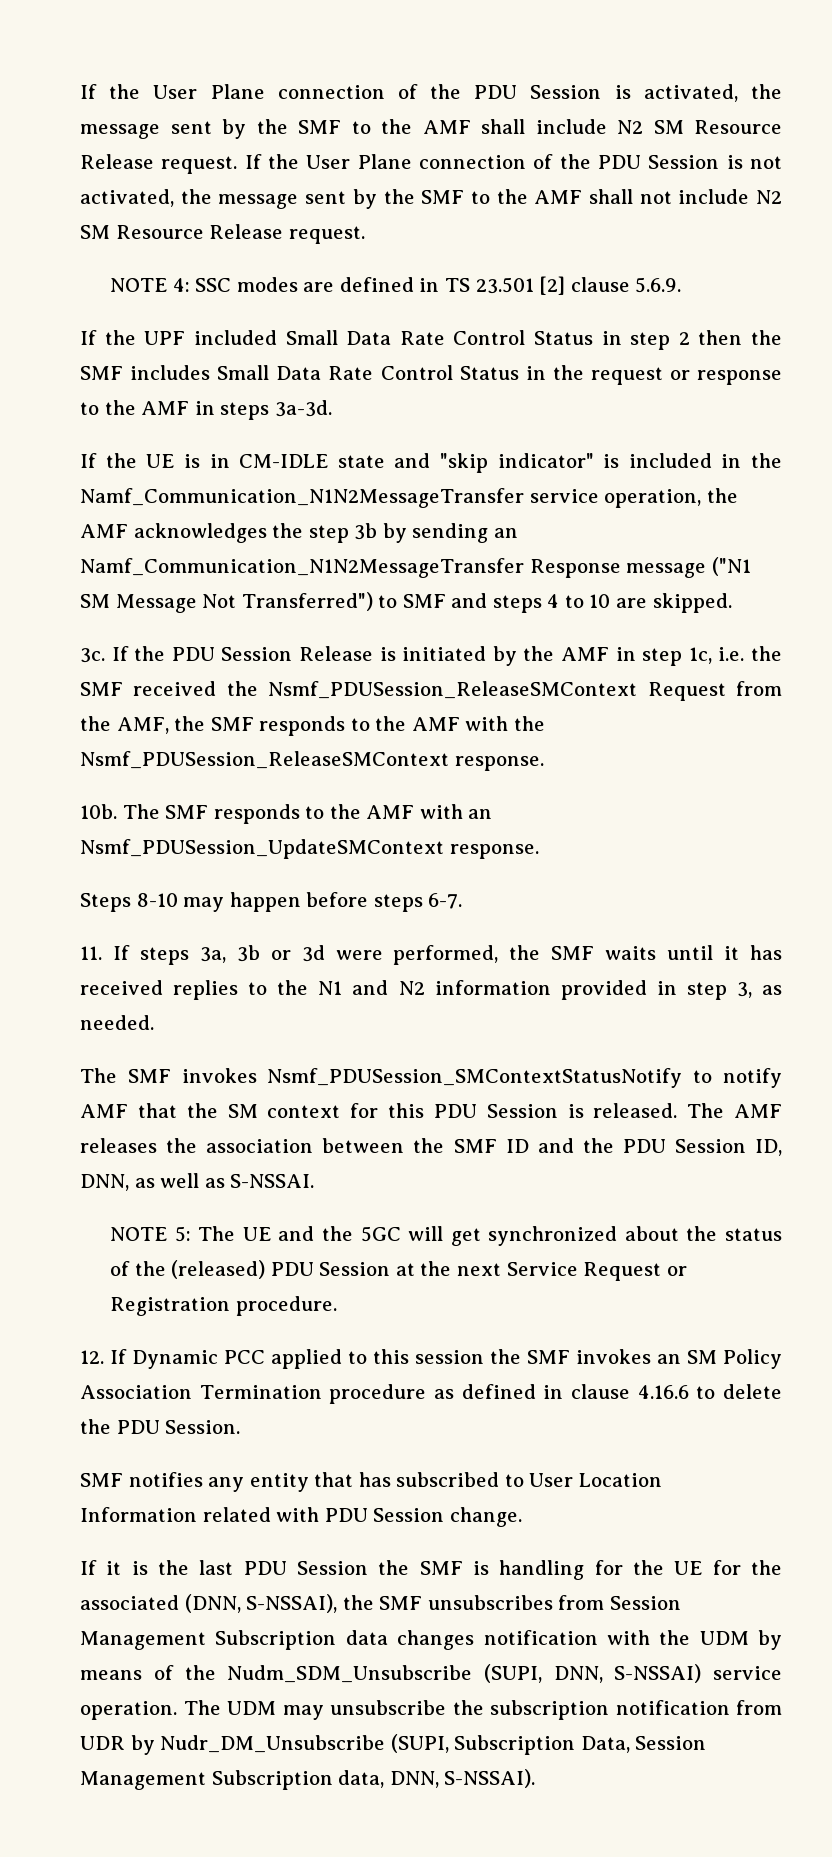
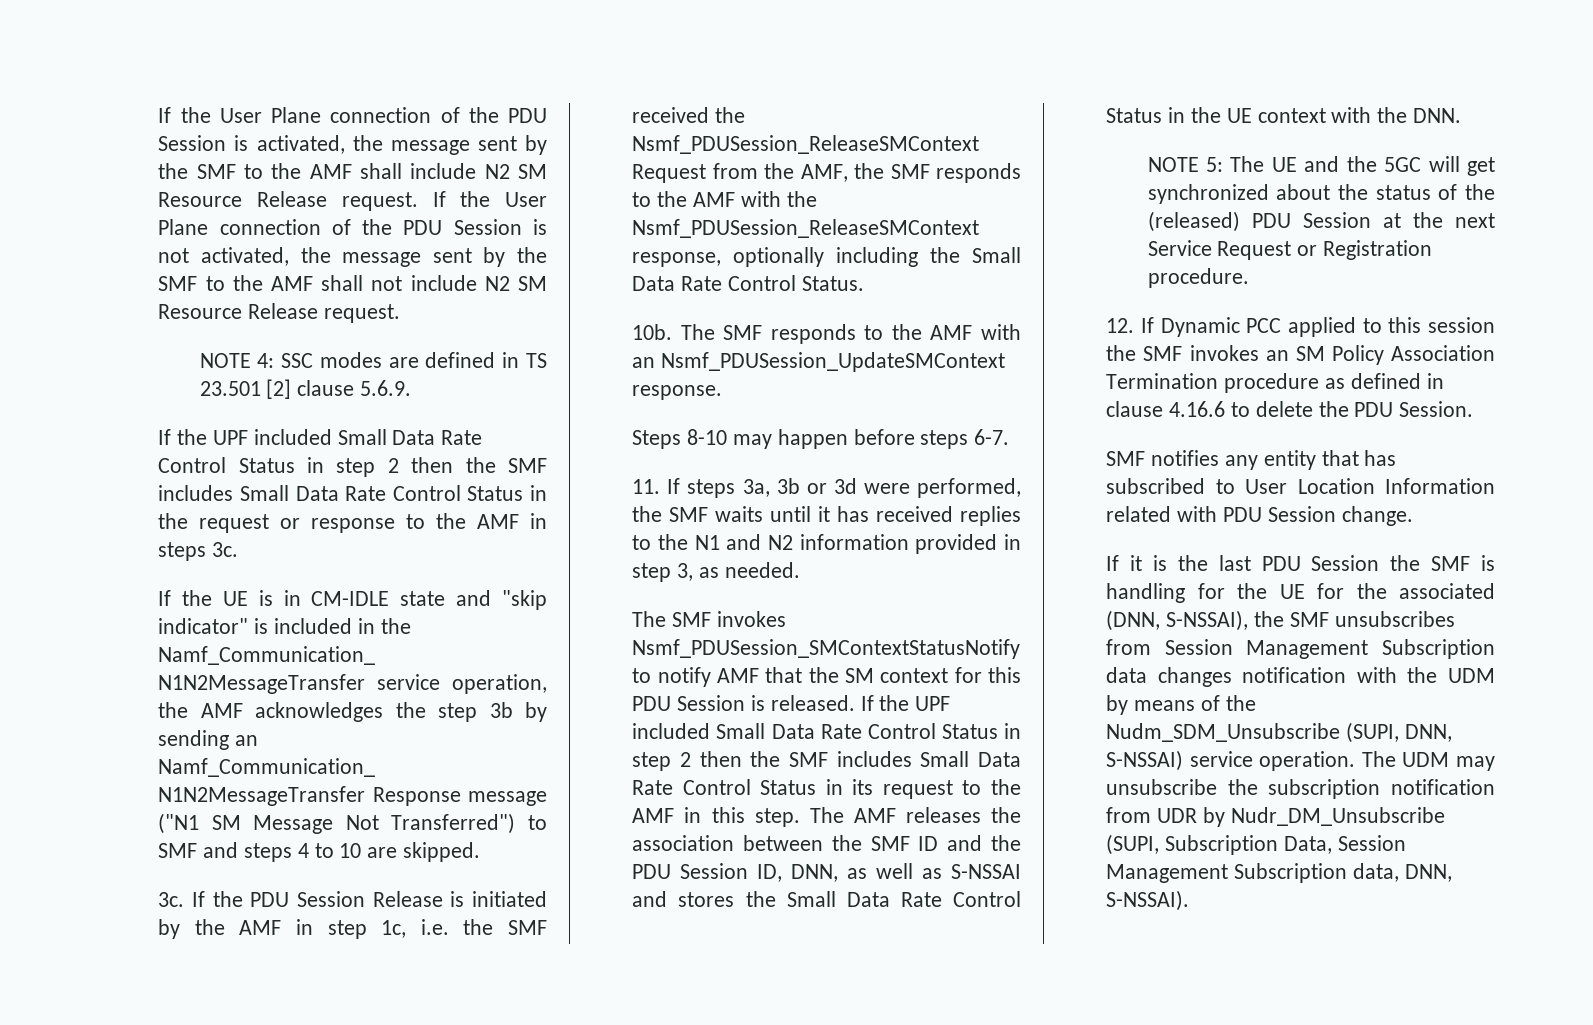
[274,400,332,417] 3a-3d. -> [212,542,239,557] 3c.
[454,756,544,771] response. -> [632,247,1021,267] [632,275,864,291] response, optionally including the Small Data Rate Control Status.
(678, 1110) none -> [860,695,951,711] [632,723,1021,739] [632,751,1021,771] [632,779,1022,799] [632,807,800,827] If the UPF included Small Data Rate Control Status in step 2 then the SMF includes Small Data Rate Control Status in its request to the AMF in this step.
[230,1174,315,1188] S-NSSAI. -> [951,864,1021,879] [632,891,1021,907] [1106,107,1461,123] S-NSSAI and stores the Small Data Rate Control Status in the UE context with the DNN.

